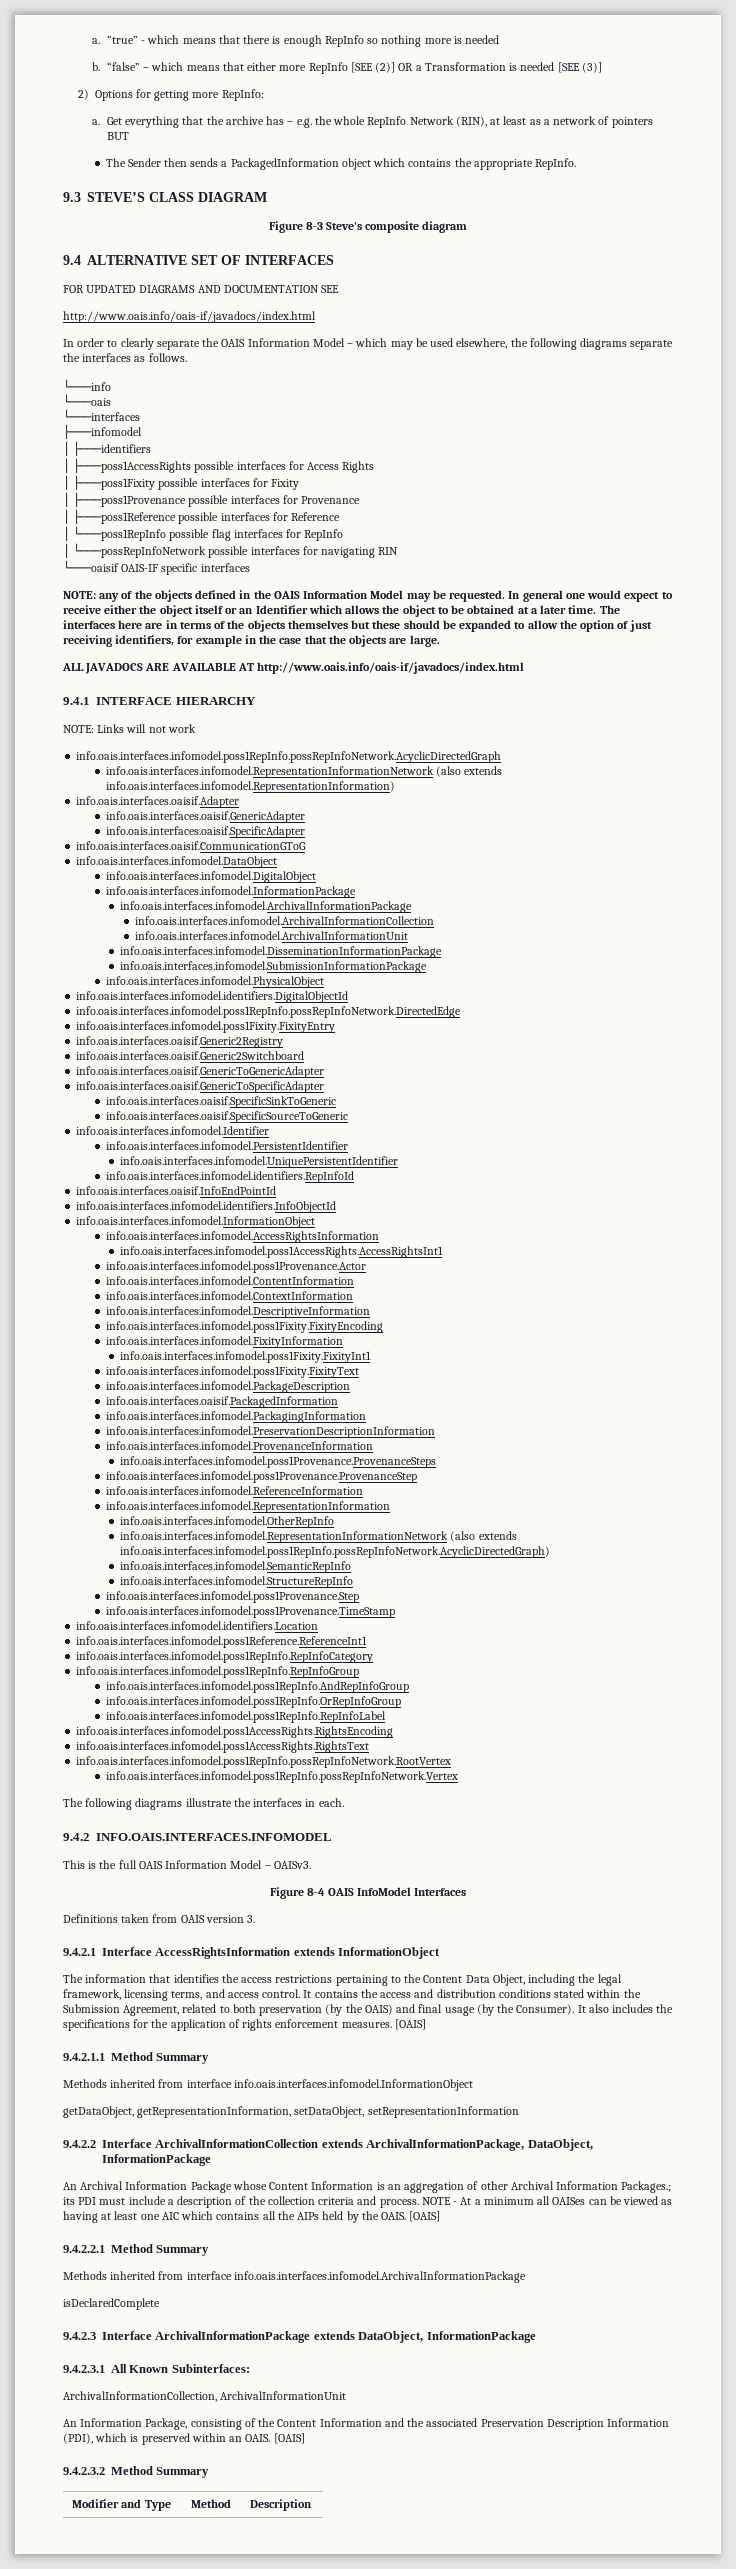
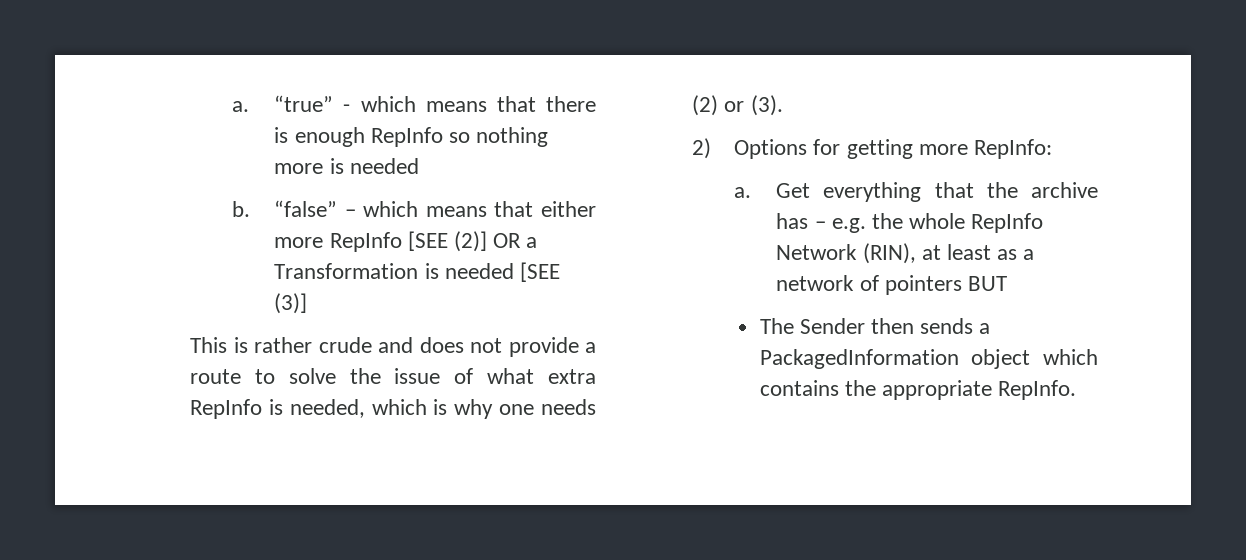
(602, 67) none -> [190,337,596,357] [190,368,596,384] [190,399,596,419] [692,95,783,116] // This is rather crude and does not provide a route to solve the issue of what extra RepInfo is needed, which is why one needs (2) or (3).
[63,192,267,202] [268,221,468,233] [63,255,334,265] [63,285,340,293] [63,311,316,323] [63,338,674,350] [63,353,187,362] [63,379,111,391] [63,394,111,406] [63,409,140,421] [63,424,142,439] [63,441,152,456] [63,458,375,473] [63,475,300,490] [63,492,361,507] [63,509,341,524] [63,526,344,541] [63,543,399,558] [63,560,250,575] [63,590,673,602] [63,605,620,617] [63,620,652,632] [63,635,440,647] [62,662,525,674] [63,697,256,705] [63,724,196,733] [76,751,502,763] [105,766,502,778] [105,781,395,793] [76,796,240,808] [105,811,305,823] [105,826,305,838] [76,841,307,850] [76,856,278,868] [105,871,316,883] [105,886,356,898] [120,901,413,913] [134,916,434,925] [134,931,408,940] [120,946,443,958] [120,961,428,973] [105,976,324,988] [76,991,349,1003] [76,1006,462,1018] [76,1021,336,1033] [76,1036,284,1048] [76,1051,305,1060] [76,1066,325,1078] [76,1081,325,1093] [105,1096,336,1108] [105,1111,348,1123] [76,1126,270,1135] [105,1141,348,1150] [120,1156,399,1168] [105,1171,354,1183] [76,1186,277,1195] [76,1201,337,1213] [76,1216,316,1228] [105,1231,379,1243] [120,1246,444,1258] [105,1261,366,1273] [105,1276,354,1285] [105,1291,353,1300] [105,1306,370,1318] [105,1321,383,1333] [105,1336,343,1348] [120,1351,372,1363] [105,1366,359,1378] [105,1381,350,1393] [105,1396,338,1408] [105,1411,366,1423] [105,1426,435,1438] [105,1441,373,1450] [120,1456,437,1468] [105,1471,417,1483] [105,1486,363,1495] [105,1501,390,1513] [120,1516,335,1528] [120,1531,517,1543] [120,1546,551,1558] [120,1561,352,1573] [120,1576,354,1588] [105,1591,359,1603] [105,1606,395,1618] [76,1621,319,1630] [76,1636,368,1648] [76,1651,374,1663] [76,1666,360,1678] [105,1681,409,1693] [105,1696,401,1708] [105,1711,386,1723] [76,1726,394,1738] [76,1741,370,1753] [76,1756,452,1768] [105,1771,458,1783] [63,1798,344,1810] [63,1833,332,1841] [63,1860,311,1869] [269,1887,467,1899] [63,1914,256,1923] [63,1947,441,1959] [63,1974,622,1986] [63,1989,641,2001] [63,2004,674,2016] [63,2019,426,2031] [63,2052,210,2064] [63,2079,473,2091] [63,2106,519,2118] [63,2139,593,2151] [102,2154,211,2166] [63,2181,672,2193] [63,2196,673,2208] [63,2211,441,2223] [63,2244,210,2256] [63,2271,526,2283] [63,2298,160,2310] [63,2331,536,2343] [63,2364,250,2373] [63,2391,347,2402] [63,2418,670,2430] [63,2433,305,2445] [63,2466,210,2478] [72,2499,171,2511] [191,2499,232,2508] [250,2499,313,2511] // 9.3 STEVE’S CLASS DIAGRAM // Figure 8-3 Steve's composite diagram // 9.4 ALTERNATIVE SET OF INTERFACES // FOR UPDATED DIAGRAMS AND DOCUMENTATION SEE // http://www.oais.info/oais-if/javadocs/index.html // In order to clearly separate the OAIS Information Model – which may be used elsewhere, the following diagrams separate the interfaces as follows. // └───info // └───oais // └───interfaces // ├───infomodel // │ ├───identifiers // │ ├───poss1AccessRights possible interfaces for Access Rights // │ ├───poss1Fixity possible interfaces for Fixity // │ ├───poss1Provenance possible interfaces for Provenance // │ ├───poss1Reference possible interfaces for Reference // │ └───poss1RepInfo possible flag interfaces for RepInfo // │ └───possRepInfoNetwork possible interfaces for navigating RIN // └───oaisif OAIS-IF specific interfaces // NOTE: any of the objects defined in the OAIS Information Model may be requested. In general one would expect to receive either the object itself or an Identifier which allows the object to be obtained at a later time. The interfaces here are in terms of the objects themselves but these should be expanded to allow the option of just receiving identifiers, for example in the case that the objects are large. // ALL JAVADOCS ARE AVAILABLE AT http://www.oais.info/oais-if/javadocs/index.html // 9.4.1 INTERFACE HIERARCHY // NOTE: Links will not work // info.oais.interfaces.infomodel.poss1RepInfo.possRepInfoNetwork.AcyclicDirectedGraph // info.oais.interfaces.infomodel.RepresentationInformationNetwork (also extends info.oais.interfaces.infomodel.RepresentationInformation) // info.oais.interfaces.oaisif.Adapter // info.oais.interfaces.oaisif.GenericAdapter // info.oais.interfaces.oaisif.SpecificAdapter // info.oais.interfaces.oaisif.CommunicationGToG // info.oais.interfaces.infomodel.DataObject // info.oais.interfaces.infomodel.DigitalObject // info.oais.interfaces.infomodel.InformationPackage // info.oais.interfaces.infomodel.ArchivalInformationPackage // info.oais.interfaces.infomodel.ArchivalInformationCollection // info.oais.interfaces.infomodel.ArchivalInformationUnit // info.oais.interfaces.infomodel.DisseminationInformationPackage // info.oais.interfaces.infomodel.SubmissionInformationPackage // info.oais.interfaces.infomodel.PhysicalObject // info.oais.interfaces.infomodel.identifiers.DigitalObjectId // info.oais.interfaces.infomodel.poss1RepInfo.possRepInfoNetwork.DirectedEdge // info.oais.interfaces.infomodel.poss1Fixity.FixityEntry // info.oais.interfaces.oaisif.Generic2Registry // info.oais.interfaces.oaisif.Generic2Switchboard // info.oais.interfaces.oaisif.GenericToGenericAdapter // info.oais.interfaces.oaisif.GenericToSpecificAdapter // info.oais.interfaces.oaisif.SpecificSinkToGeneric // info.oais.interfaces.oaisif.SpecificSourceToGeneric // info.oais.interfaces.infomodel.Identifier // info.oais.interfaces.infomodel.PersistentIdentifier // info.oais.interfaces.infomodel.UniquePersistentIdentifier // info.oais.interfaces.infomodel.identifiers.RepInfoId // info.oais.interfaces.oaisif.InfoEndPointId // info.oais.interfaces.infomodel.identifiers.InfoObjectId // info.oais.interfaces.infomodel.InformationObject // info.oais.interfaces.infomodel.AccessRightsInformation // info.oais.interfaces.infomodel.poss1AccessRights.AccessRightsInt1 // info.oais.interfaces.infomodel.poss1Provenance.Actor // info.oais.interfaces.infomodel.ContentInformation // info.oais.interfaces.infomodel.ContextInformation // info.oais.interfaces.infomodel.DescriptiveInformation // info.oais.interfaces.infomodel.poss1Fixity.FixityEncoding // info.oais.interfaces.infomodel.FixityInformation // info.oais.interfaces.infomodel.poss1Fixity.FixityInt1 // info.oais.interfaces.infomodel.poss1Fixity.FixityText // info.oais.interfaces.infomodel.PackageDescription // info.oais.interfaces.oaisif.PackagedInformation // info.oais.interfaces.infomodel.PackagingInformation // info.oais.interfaces.infomodel.PreservationDescriptionInformation // info.oais.interfaces.infomodel.ProvenanceInformation // info.oais.interfaces.infomodel.poss1Provenance.ProvenanceSteps // info.oais.interfaces.infomodel.poss1Provenance.ProvenanceStep // info.oais.interfaces.infomodel.ReferenceInformation // info.oais.interfaces.infomodel.RepresentationInformation // info.oais.interfaces.infomodel.OtherRepInfo // info.oais.interfaces.infomodel.RepresentationInformationNetwork (also extends info.oais.interfaces.infomodel.poss1RepInfo.possRepInfoNetwork.AcyclicDirectedGraph) // info.oais.interfaces.infomodel.SemanticRepInfo // info.oais.interfaces.infomodel.StructureRepInfo // info.oais.interfaces.infomodel.poss1Provenance.Step // info.oais.interfaces.infomodel.poss1Provenance.TimeStamp // info.oais.interfaces.infomodel.identifiers.Location // info.oais.interfaces.infomodel.poss1Reference.ReferenceInt1 // info.oais.interfaces.infomodel.poss1RepInfo.RepInfoCategory // info.oais.interfaces.infomodel.poss1RepInfo.RepInfoGroup // info.oais.interfaces.infomodel.poss1RepInfo.AndRepInfoGroup // info.oais.interfaces.infomodel.poss1RepInfo.OrRepInfoGroup // info.oais.interfaces.infomodel.poss1RepInfo.RepInfoLabel // info.oais.interfaces.infomodel.poss1AccessRights.RightsEncoding // info.oais.interfaces.infomodel.poss1AccessRights.RightsText // info.oais.interfaces.infomodel.poss1RepInfo.possRepInfoNetwork.RootVertex // info.oais.interfaces.infomodel.poss1RepInfo.possRepInfoNetwork.Vertex // The following diagrams illustrate the interfaces in each. // 9.4.2 INFO.OAIS.INTERFACES.INFOMODEL // This is the full OAIS Information Model – OAISv3. // Figure 8-4 OAIS InfoModel Interfaces // Definitions taken from OAIS version 3. // 9.4.2.1 Interface AccessRightsInformation extends InformationObject // The information that identifies the access restrictions pertaining to the Content Data Object, including the legal framework, licensing terms, and access control. It contains the access and distribution conditions stated within the Submission Agreement, related to both preservation (by the OAIS) and final usage (by the Consumer). It also includes the specifications for the application of rights enforcement measures. [OAIS] // 9.4.2.1.1 Method Summary // Methods inherited from interface info.oais.interfaces.infomodel.InformationObject // getDataObject, getRepresentationInformation, setDataObject, setRepresentationInformation // 9.4.2.2 Interface ArchivalInformationCollection extends ArchivalInformationPackage, DataObject, InformationPackage // An Archival Information Package whose Content Information is an aggregation of other Archival Information Packages.; its PDI must include a description of the collection criteria and process. NOTE - At a minimum all OAISes can be viewed as having at least one AIC which contains all the AIPs held by the OAIS. [OAIS] // 9.4.2.2.1 Method Summary // Methods inherited from interface info.oais.interfaces.infomodel.ArchivalInformationPackage // isDeclaredComplete // 9.4.2.3 Interface ArchivalInformationPackage extends DataObject, InformationPackage // 9.4.2.3.1 All Known Subinterfaces: // ArchivalInformationCollection, ArchivalInformationUnit // An Information Package, consisting of the Content Information and the associated Preservation Description Information (PDI), which is preserved within an OAIS. [OAIS] // 9.4.2.3.2 Method Summary // Modifier and Type | Method | Description -> (1077, 390) none

